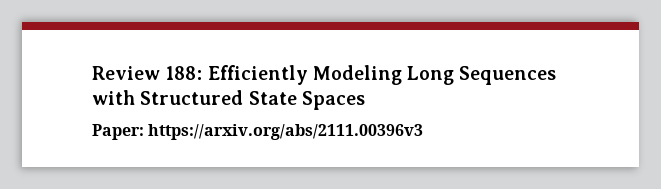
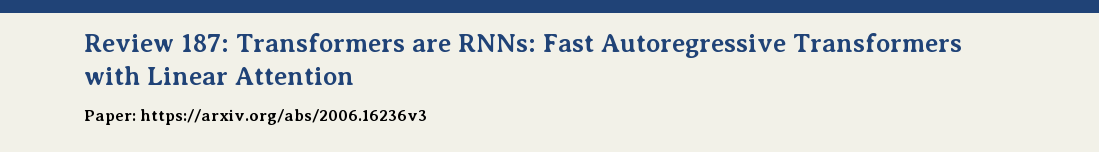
[165,65,557,85] [92,90,365,110] 188: Efficiently Modeling Long Sequences with Structured State Spaces -> [181,33,963,58] [84,66,355,85] 187: Transformers are RNNs: Fast Autoregressive Transformers with Linear Attention
[148,124,424,140] https://arxiv.org/abs/2111.00396v3 -> [140,109,428,125] https://arxiv.org/abs/2006.16236v3

